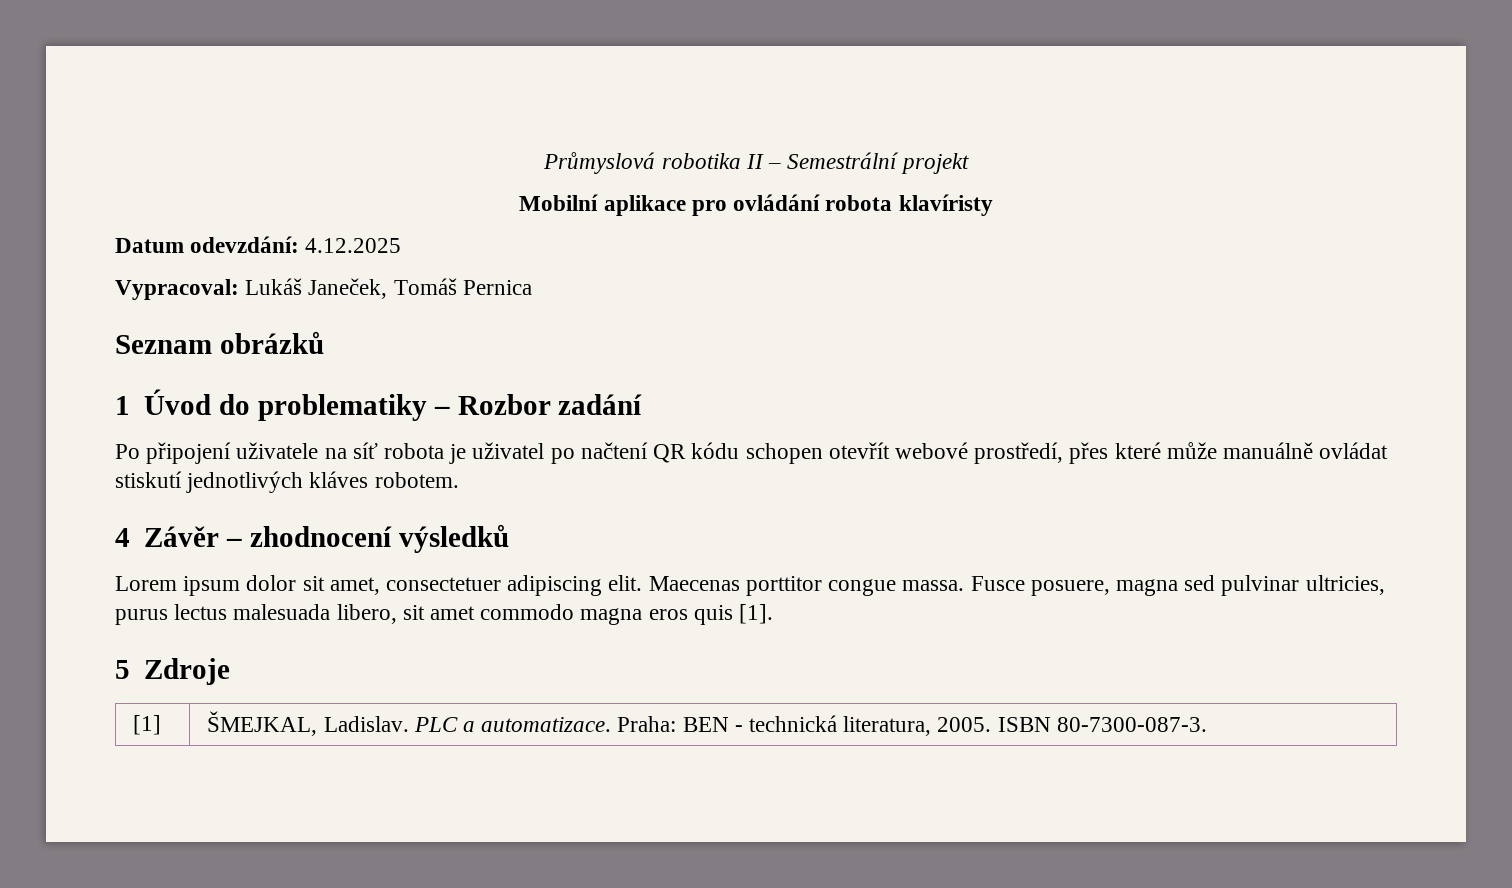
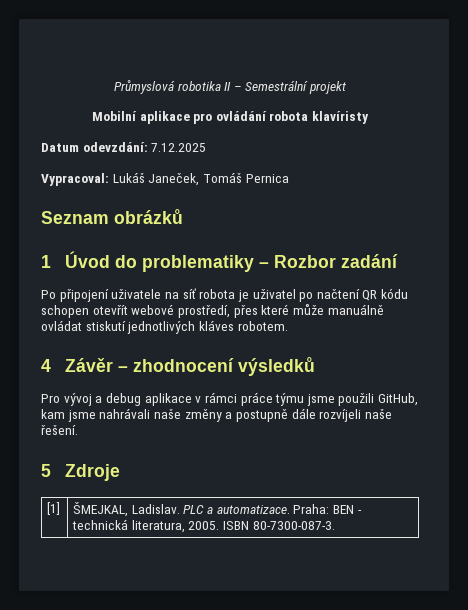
[305,238,402,253] 4.12.2025 -> [151,143,207,152] 7.12.2025
[115,575,1385,596] [115,604,774,625] Lorem ipsum dolor sit amet, consectetuer adipiscing elit. Maecenas porttitor congue massa. Fusce posuere, magna sed pulvinar ultricies, purus lectus malesuada libero, sit amet commodo magna eros quis [1]. -> [41,392,419,406] [41,408,392,422] [41,425,78,435] Pro vývoj a debug aplikace v rámci práce týmu jsme použili GitHub, kam jsme nahrávali naše změny a postupně dále rozvíjeli naše řešení.

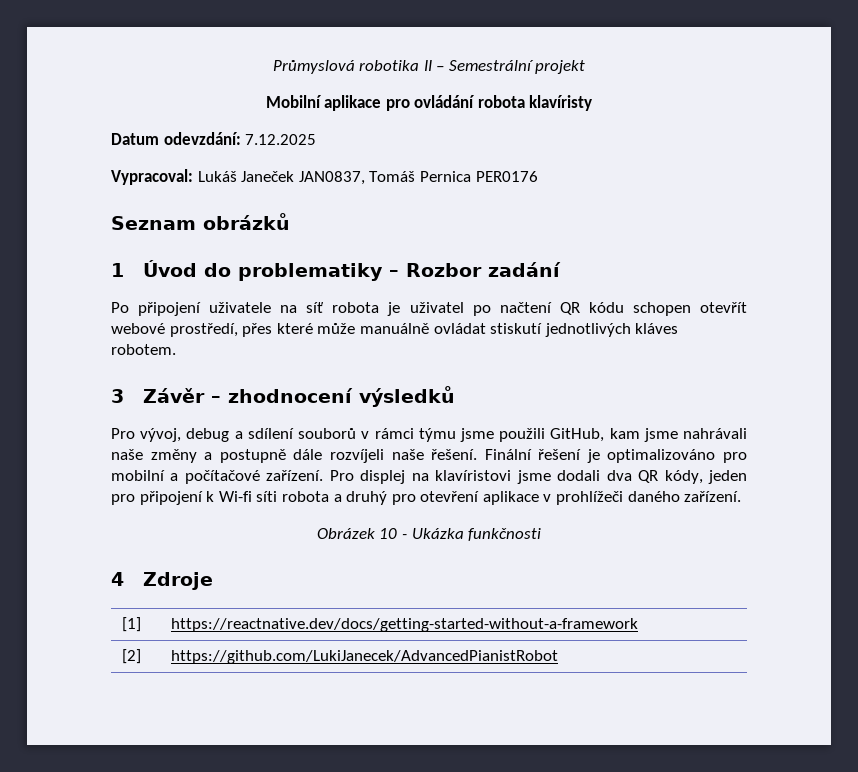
[148,173,200,186] Janeček, -> [241,171,365,185] Janeček JAN0837,
(289, 178) none -> [475,171,538,182] PER0176
[41,359,51,372] 4 -> [111,389,124,403] 3
[63,393,192,406] vývoj a debug aplikace -> [140,428,357,442] vývoj, debug a sdílení souborů
[240,392,273,406] práce -> (414, 433) none
[41,464,120,481] [47,502,61,515] [73,502,362,517] [72,519,335,533] // 5 Zdroje // [1] | ŠMEJKAL, Ladislav. PLC a automatizace. Praha: BEN - technická literatura, 2005. ISBN 80-7300-087-3. -> [484,449,747,463] [111,470,747,484] [111,491,742,505] [316,528,542,541] [111,572,214,590] [121,617,141,632] [170,618,638,632] [121,649,141,664] [170,650,558,664] Finální řešení je optimalizováno pro mobilní a počítačové zařízení. Pro displej na klavíristovi jsme dodali dva QR kódy, jeden pro připojení k Wi-fi síti robota a druhý pro otevření aplikace v prohlížeči daného zařízení. // Obrázek 10 - Ukázka funkčnosti // 4 Zdroje // [1] | https://reactnative.dev/docs/getting-started-without-a-framework // [2] | https://github.com/LukiJanecek/AdvancedPianistRobot

